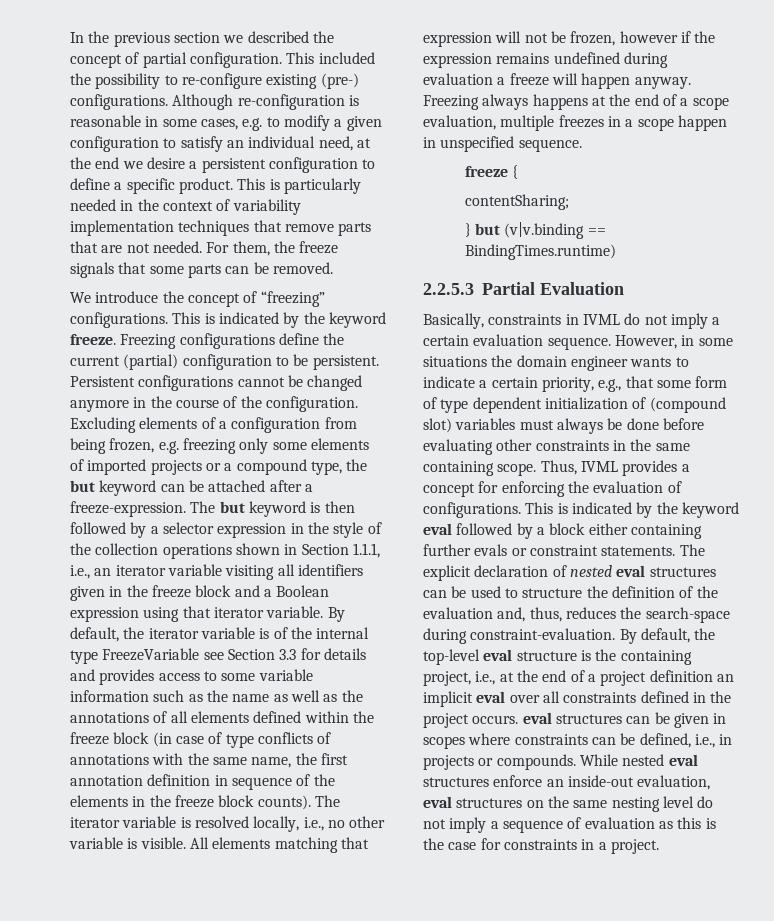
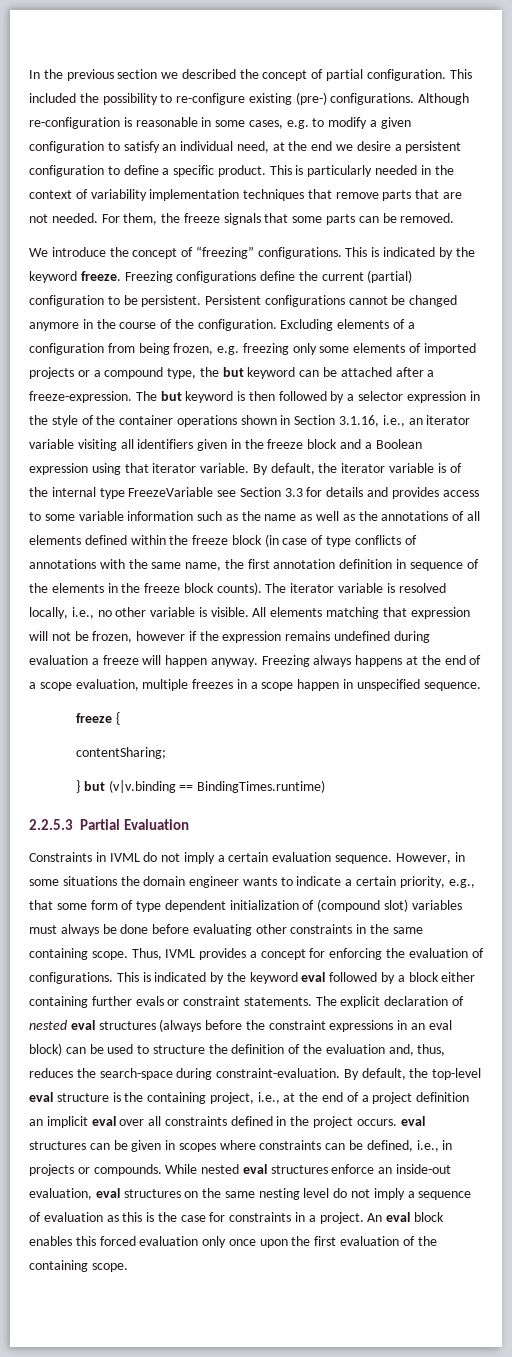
[95,543,159,555] collection -> [119,415,174,425] container
[352,543,380,558] 1.1.1, -> [339,415,380,427] 3.1.16,
[423,313,562,329] Basically, constraints -> [29,852,92,862] Constraints
(716, 572) none -> [159,1019,452,1032] [29,1043,62,1056] (always before the constraint expressions in an eval block)
(659, 846) none -> [367,1212,444,1222] [29,1236,437,1248] [29,1260,128,1272] An eval block enables this forced evaluation only once upon the first evaluation of the containing scope.

